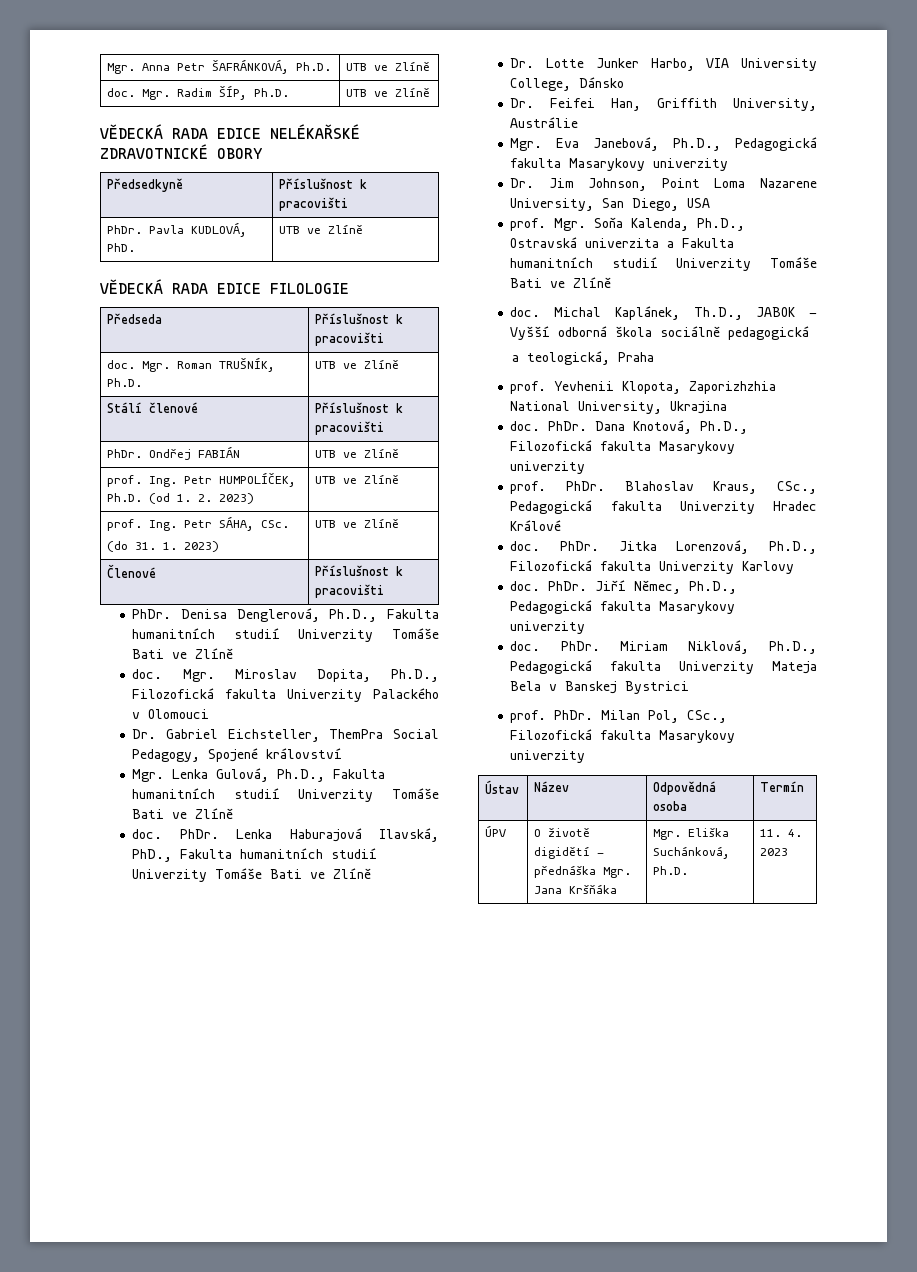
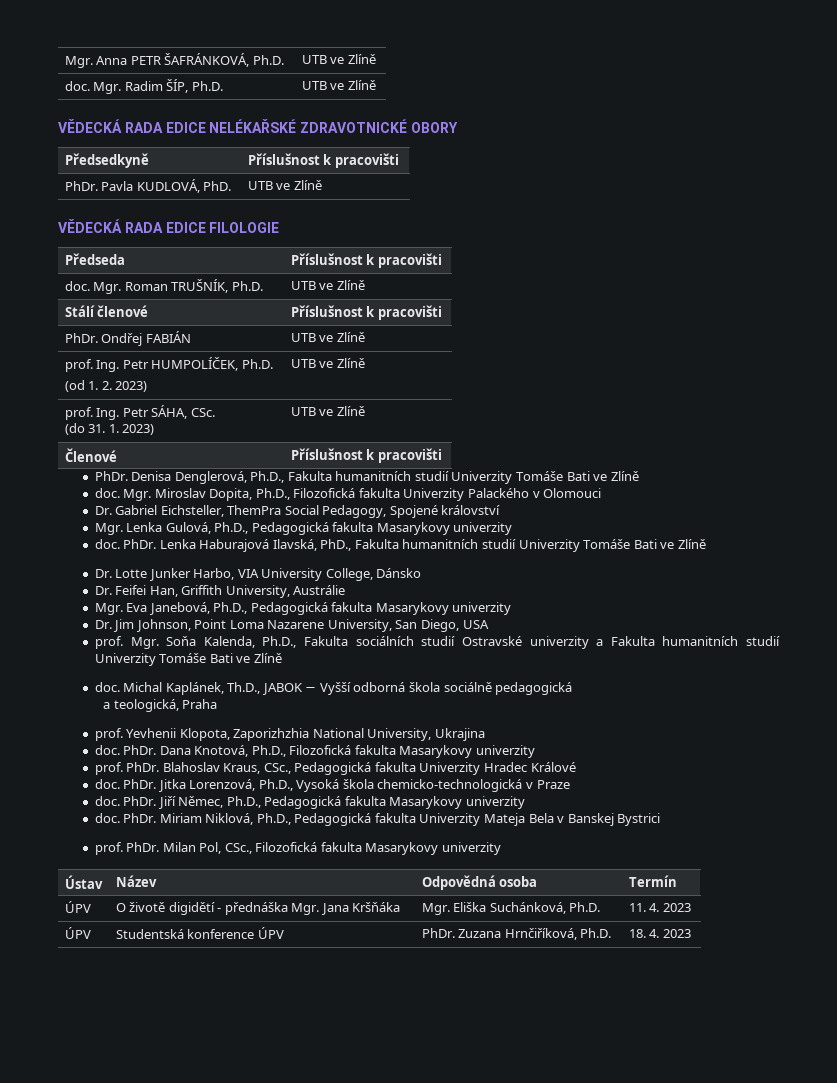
[177,63,206,71] Petr -> [130,56,161,65] PETR
(143, 497) none -> (273, 364) //
[333,769,386,779] [132,788,439,802] [132,808,234,819] Fakulta humanitních studií Univerzity Tomáše Bati ve Zlíně -> [251,522,513,535] Pedagogická fakulta Masarykovy univerzity
[510,237,660,248] Ostravská univerzita -> [304,636,589,649] Fakulta sociálních studií Ostravské univerzity
[510,560,795,574] Filozofická fakulta Univerzity Karlovy -> [296,779,570,792] Vysoká škola chemicko-technologická v Praze
(789, 852) none -> [64,927,91,939] [115,927,284,939] [421,928,612,940] [628,929,691,938] // ÚPV | Studentská konference ÚPV | PhDr. Zuzana Hrnčiříková, Ph.D. | 18. 4. 2023

